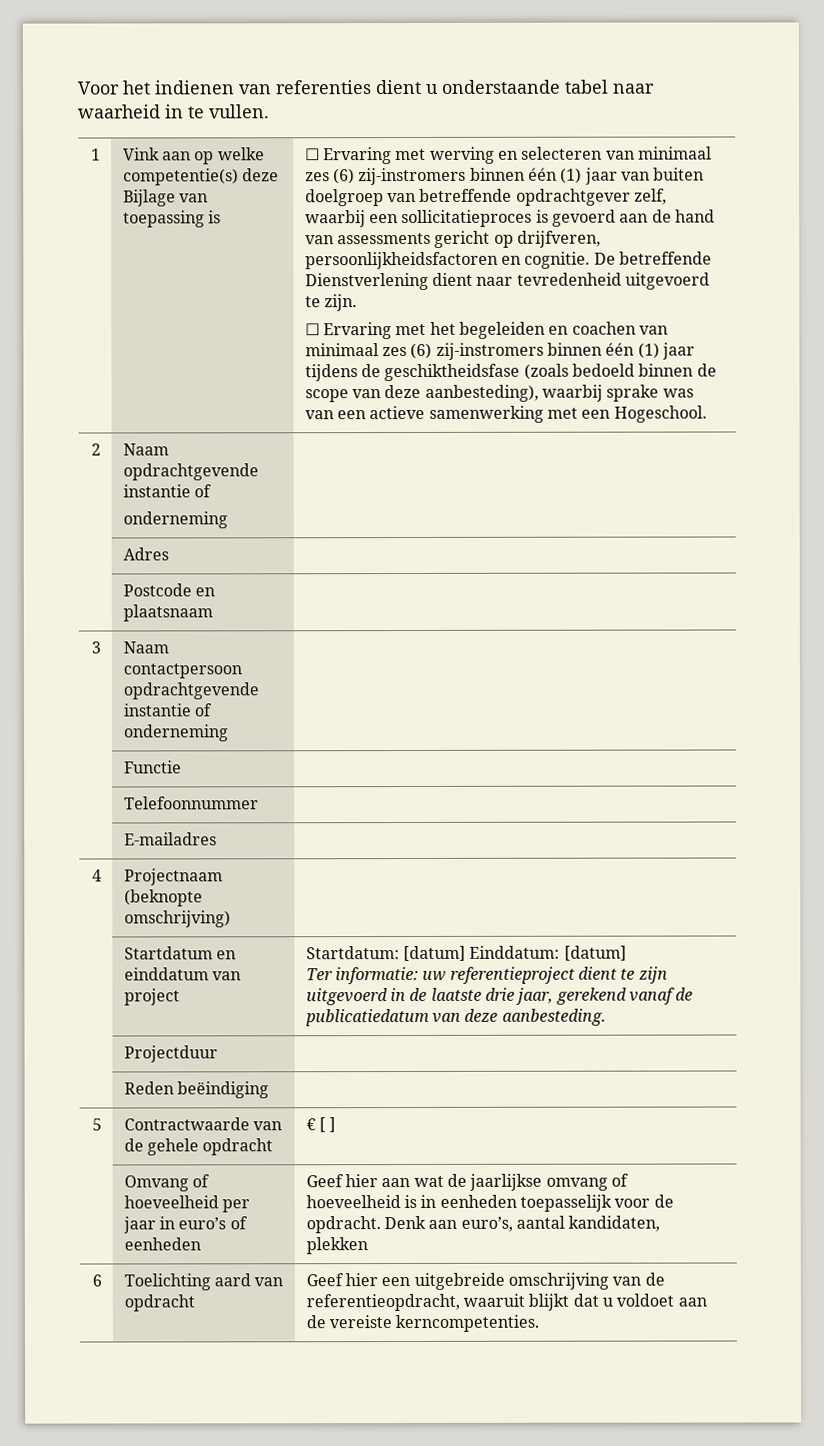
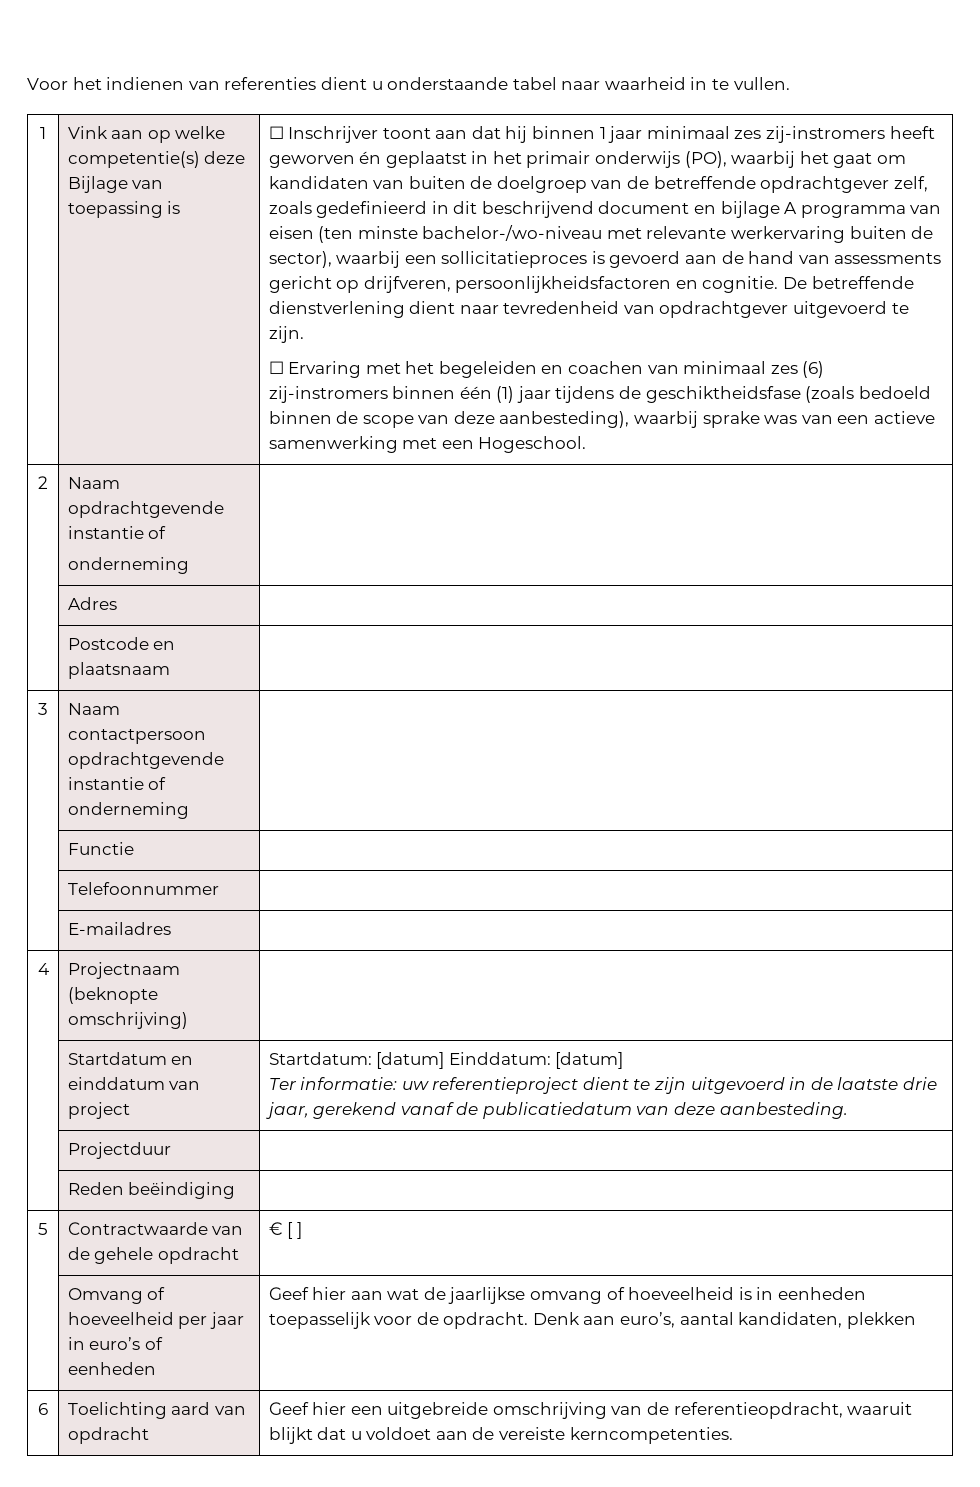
[323,146,712,165] [304,167,618,186] Ervaring met werving en selecteren van minimaal zes (6) zij-instromers binnen één (1) jaar -> [288,126,935,143] [268,151,907,168] [268,176,369,189] Inschrijver toont aan dat hij binnen 1 jaar minimaal zes zij-instromers heeft geworven én geplaatst in het primair onderwijs (PO), waarbij het gaat om kandidaten
(705, 174) none -> [470,176,493,189] de
(417, 197) none -> [627,176,650,189] de
(668, 196) none -> [268,201,942,218] [268,225,934,243] [268,251,332,268] zoals gedefinieerd in dit beschrijvend document en bijlage A programma van eisen (ten minste bachelor-/wo-niveau met relevante werkervaring buiten de sector),
[304,272,429,291] Dienstverlening -> [268,301,405,318] dienstverlening
(622, 279) none -> [623,301,789,318] van opdrachtgever

